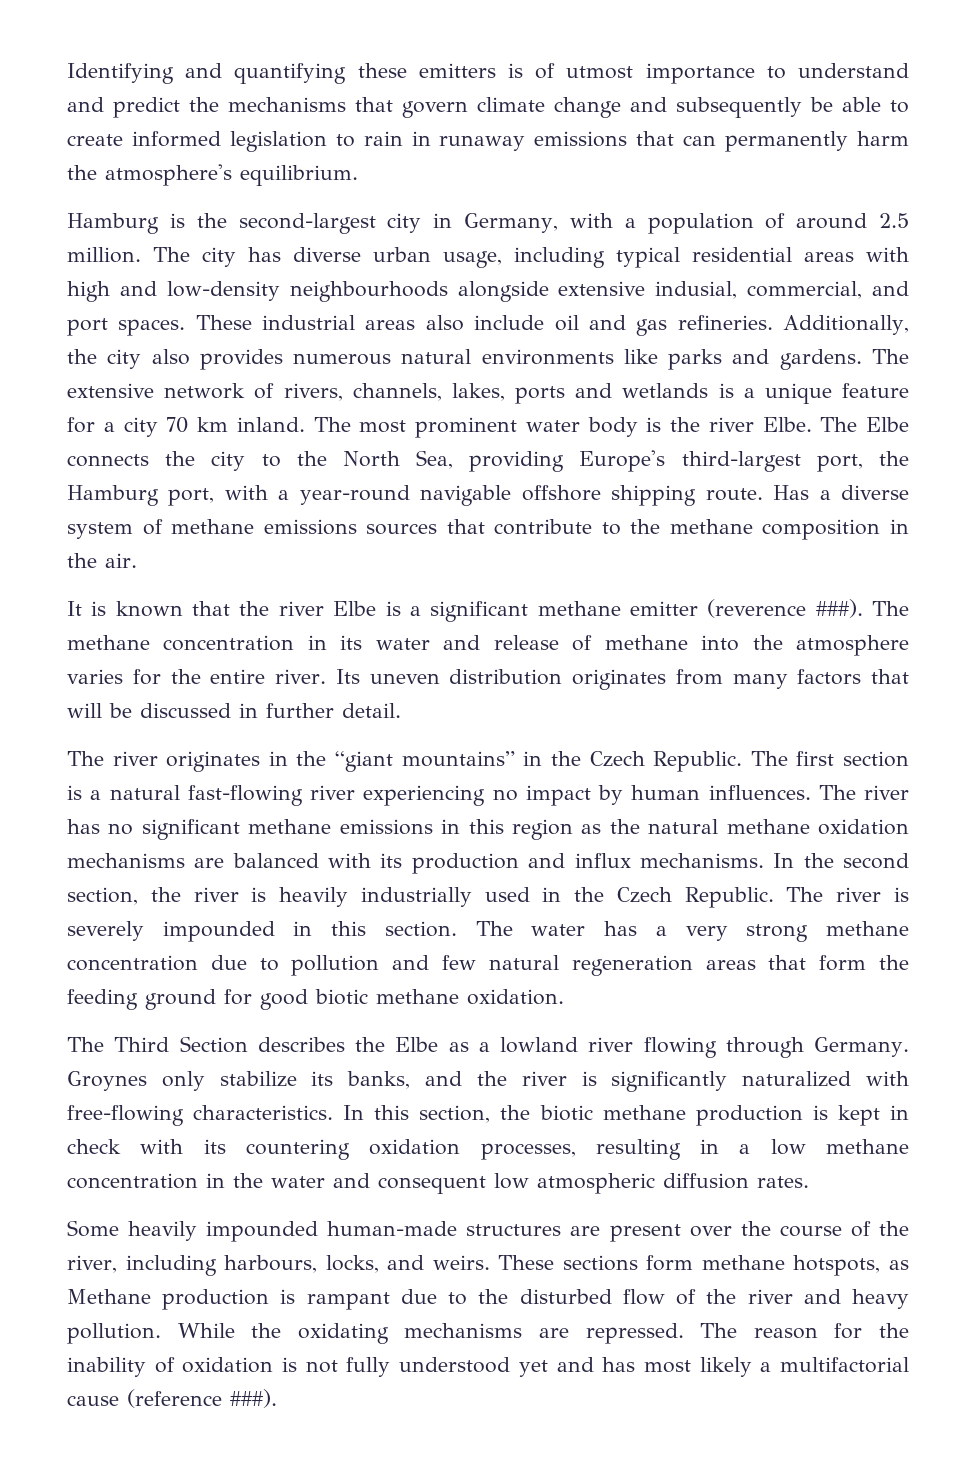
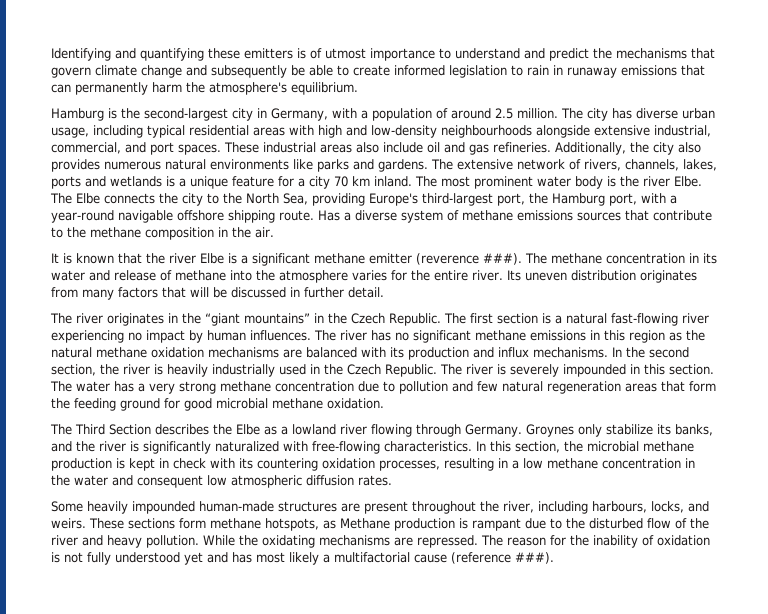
[655,281,738,299] indusial, -> [654,125,711,137] industrial,
[315,989,368,1005] biotic -> [216,398,268,409] microbial
[539,1105,593,1121] biotic -> [587,441,639,452] microbial
[689,1221,871,1237] over the course of -> [412,501,476,514] throughout

